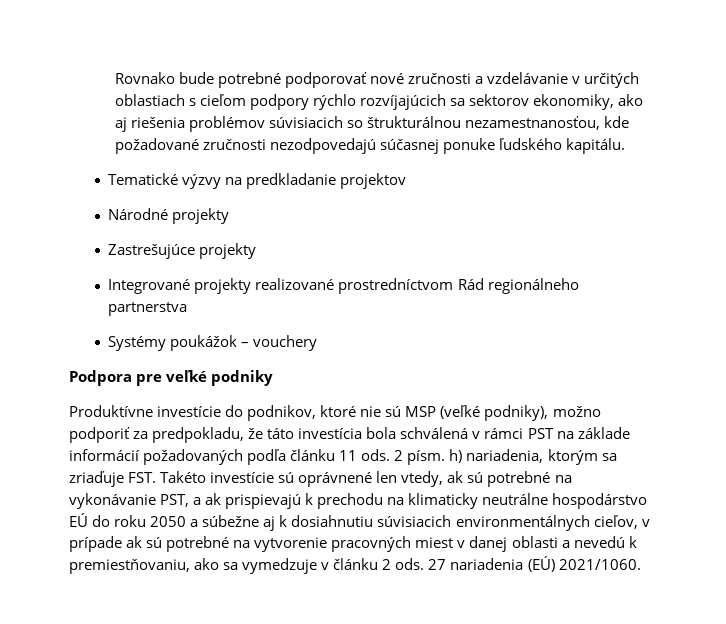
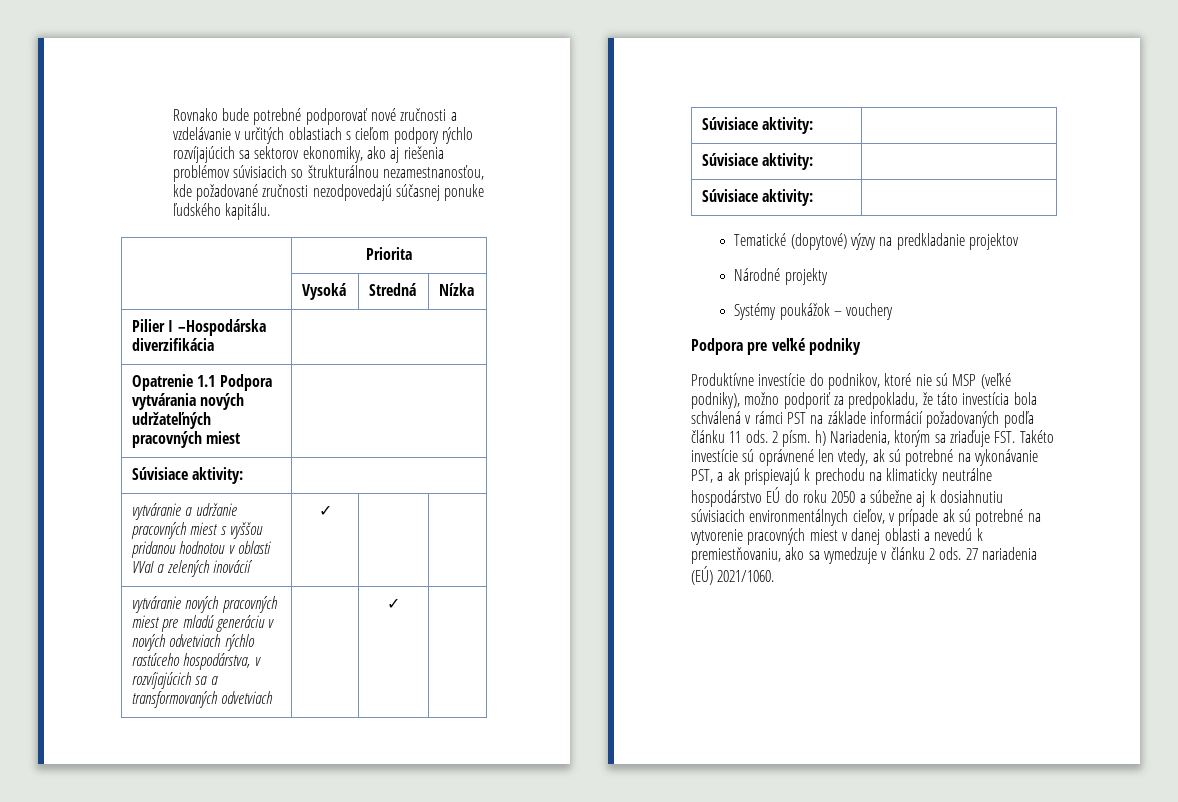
(625, 146) none -> [366,247,412,260] [301,283,346,300] [368,283,416,296] [438,283,474,296] [131,319,266,336] [131,338,214,351] [131,374,272,391] [131,393,245,410] [131,412,211,429] [131,431,241,448] [131,467,244,484] [131,503,237,520] [130,522,263,539] [130,541,271,558] [131,560,253,577] [318,505,332,516] [131,596,278,613] [131,615,275,632] [131,634,255,651] [131,653,261,670] [131,672,218,689] [131,691,274,708] [387,598,400,609] [701,117,814,134] [701,153,814,170] [701,189,814,206] // | Priorita // | Vysoká | Stredná | Nízka // Pilier I –Hospodárska diverzifikácia | // Opatrenie 1.1 Podpora vytvárania nových udržateľných pracovných miest | // Súvisiace aktivity: | // vytváranie a udržanie pracovných miest s vyššou pridanou hodnotou v oblasti VVaI a zelených inovácií | ✓ | | // vytváranie nových pracovných miest pre mladú generáciu v nových odvetviach rýchlo rastúceho hospodárstva, v rozvíjajúcich sa a transformovaných odvetviach | | ✓ | // Súvisiace aktivity: | // Súvisiace aktivity: | // Súvisiace aktivity: |
(179, 179) none -> [790,233,847,250] (dopytové)
[108,243,257,259] [108,278,579,294] [108,302,188,316] // Zastrešujúce projekty // Integrované projekty realizované prostredníctvom Rád regionálneho partnerstva -> (828, 276) none
[466,449,544,463] nariadenia, -> [829,430,890,445] Nariadenia,

